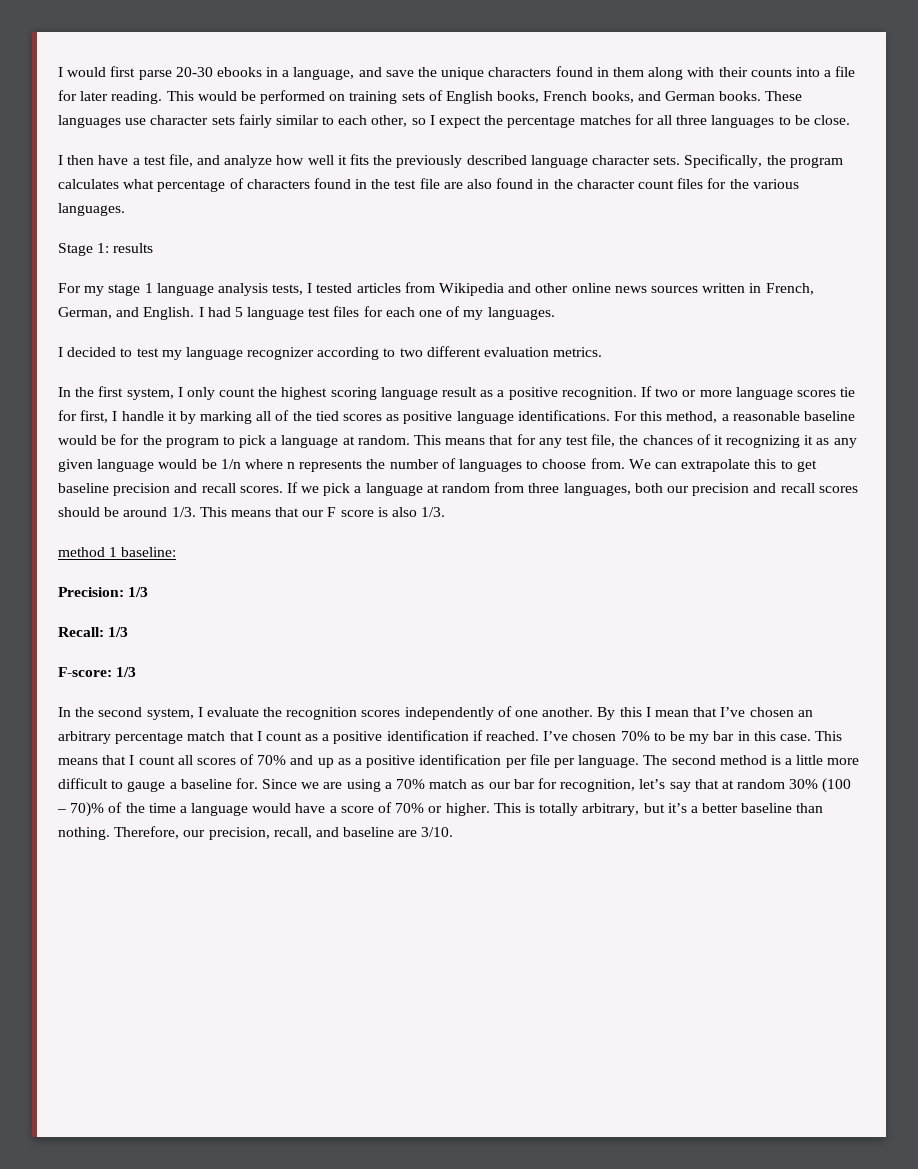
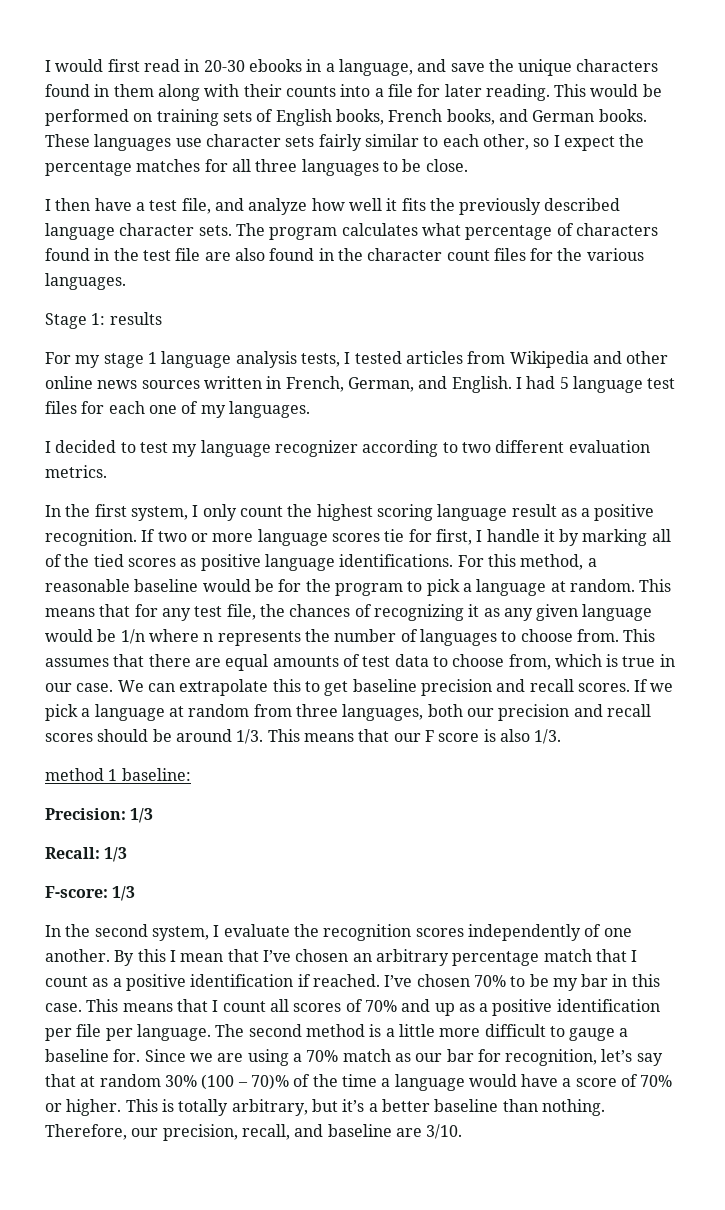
[138,70,172,80] parse -> [143,59,200,72] read in
[684,154,786,168] Specifically, the -> [235,223,265,236] The
[713,435,723,445] it -> (372, 610) none
(625, 463) none -> [623,629,656,642] [45,654,675,671] [45,683,114,692] This assumes that there are equal amounts of test data to choose from, which is true in our case.

